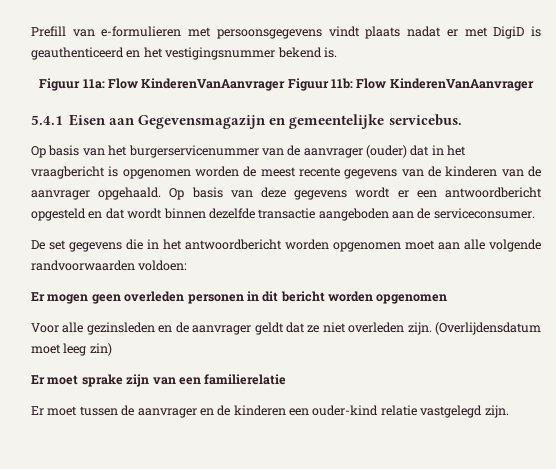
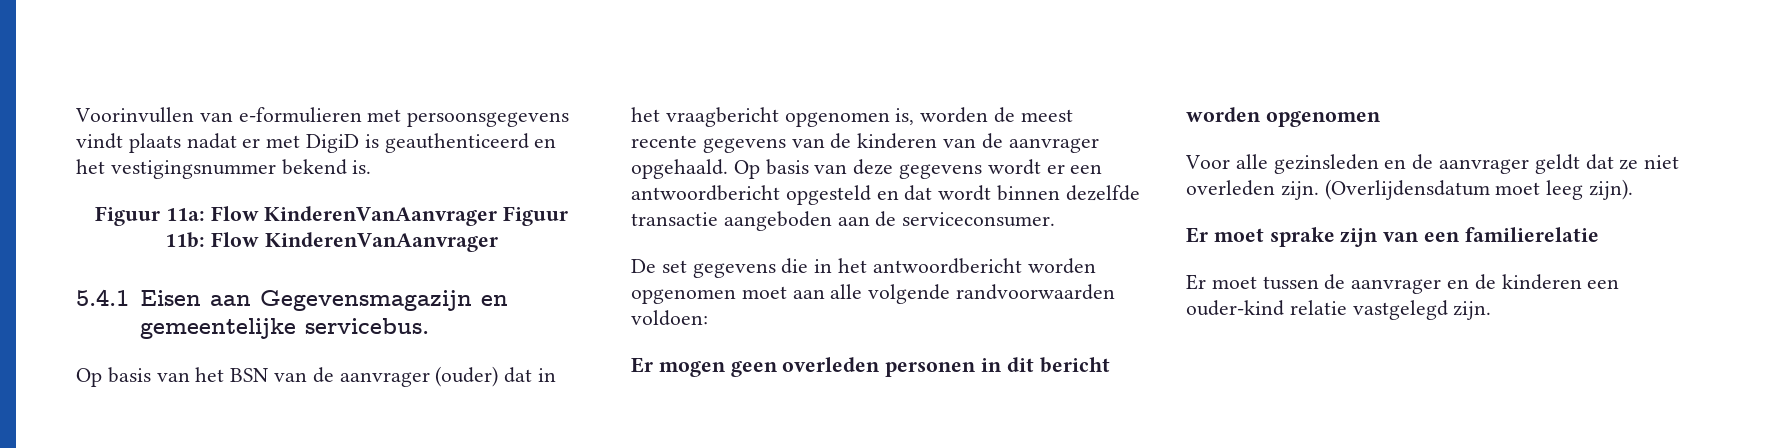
[31,26,66,37] Prefill -> [75,107,194,123] Voorinvullen
[128,145,259,158] burgerservicenummer -> [230,368,269,382] BSN
[108,166,191,179] is opgenomen -> [784,108,915,127] opgenomen is,
[89,343,112,356] zin) -> [1589,179,1634,200] zijn).

